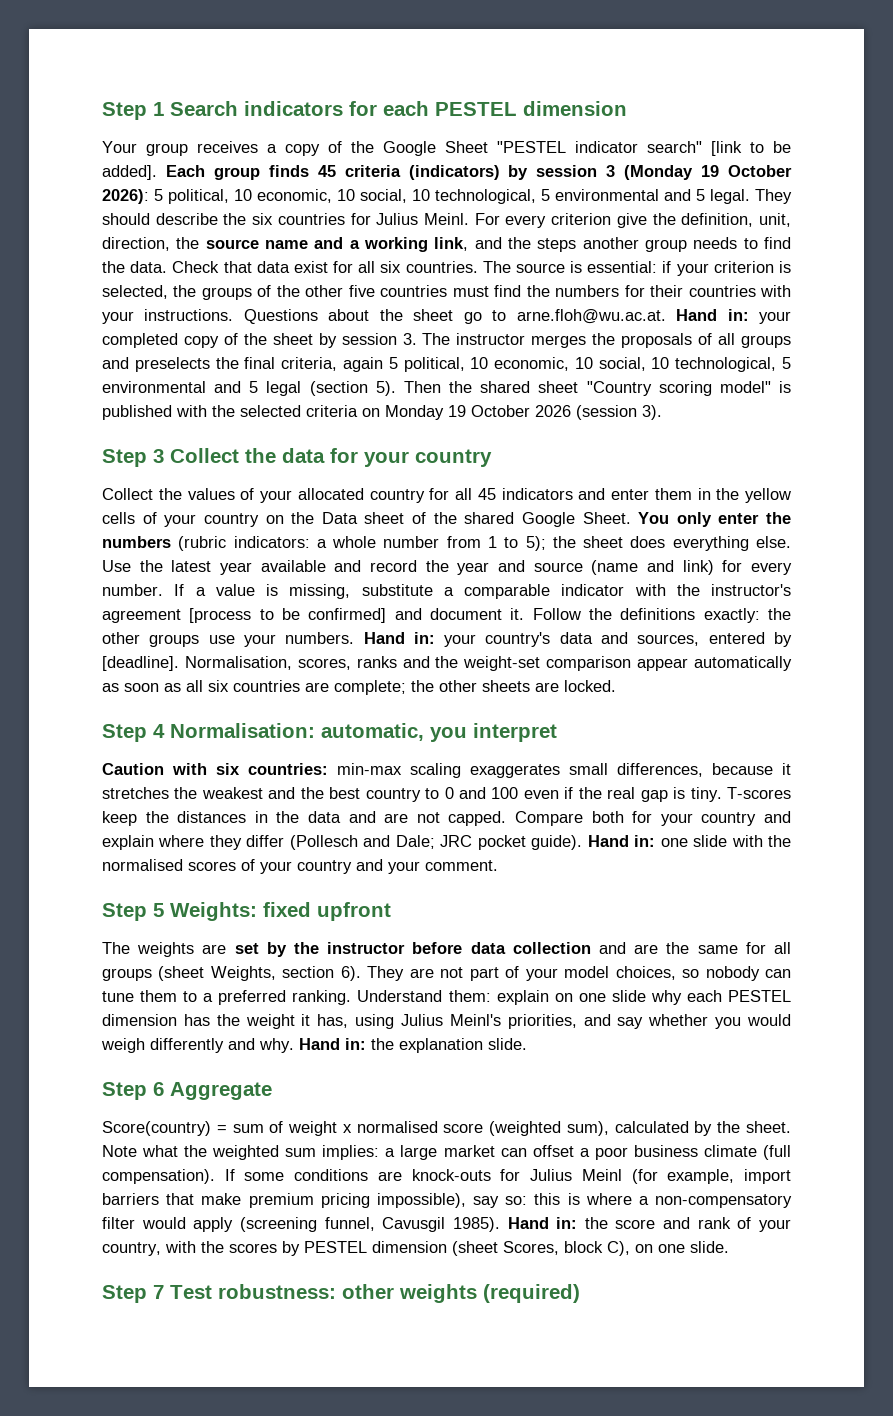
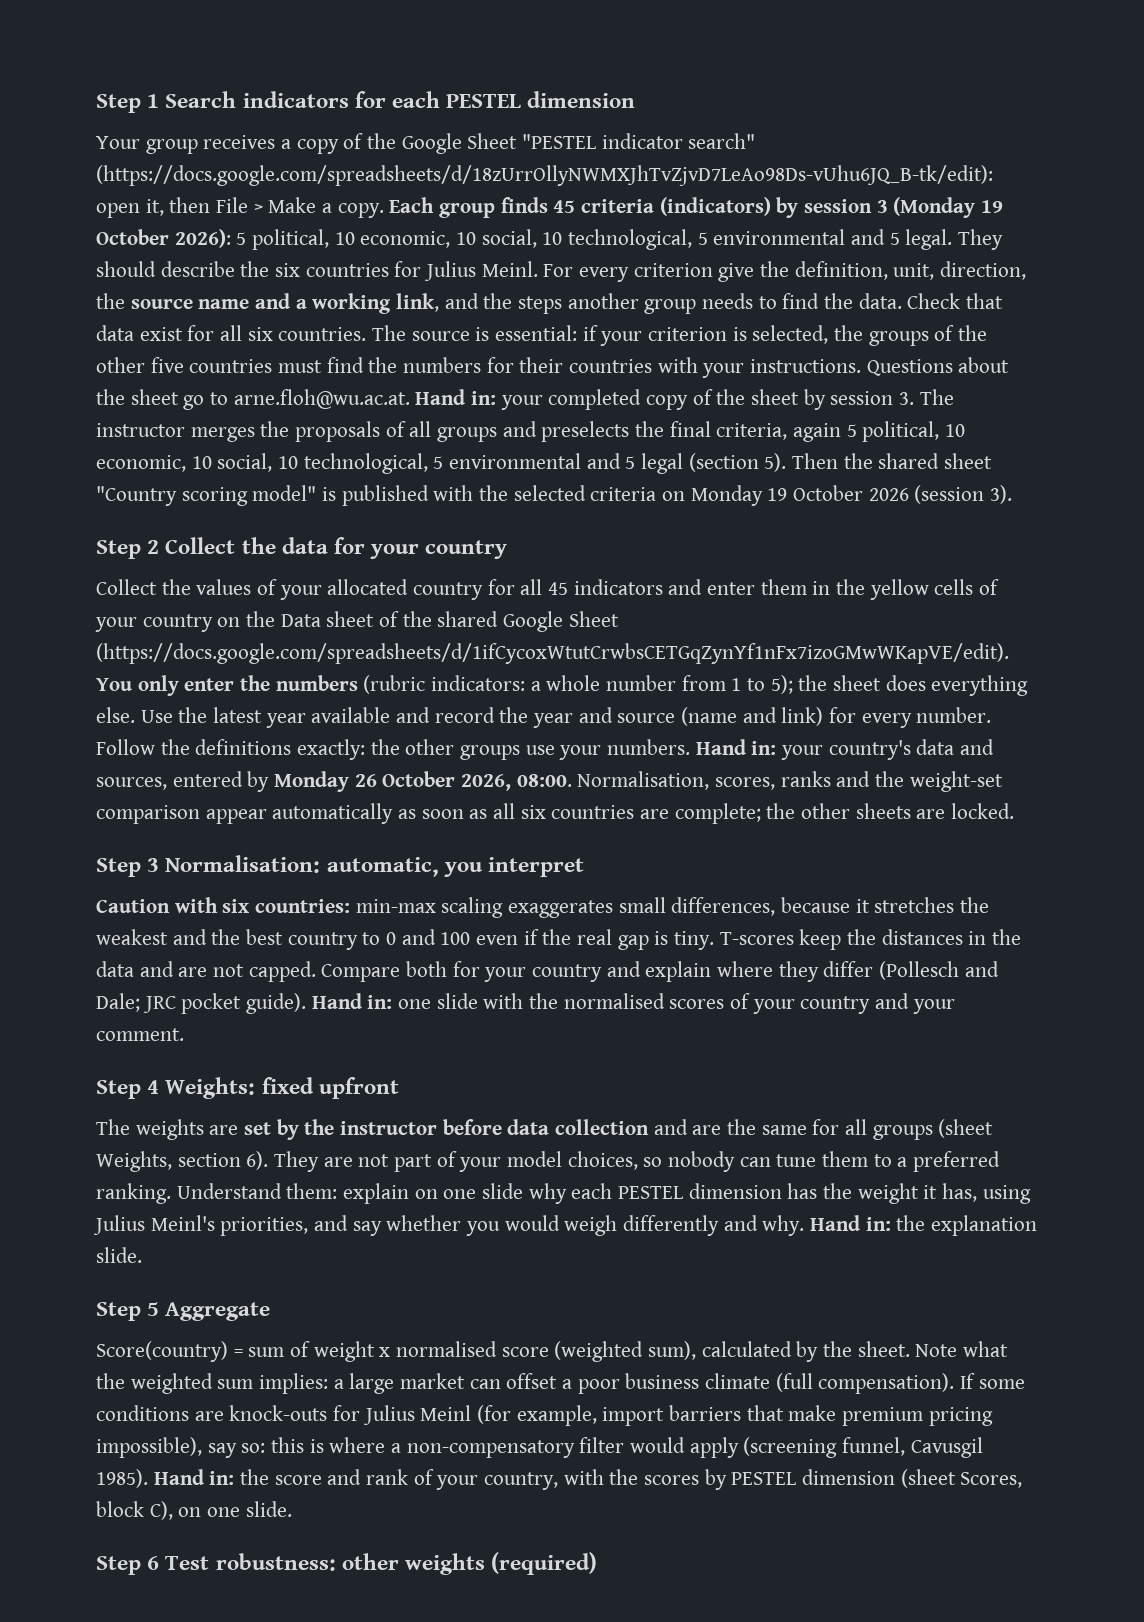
[711,141,791,156] [102,165,157,180] [link to be added]. -> [96,165,993,186] [96,197,384,218] (https://docs.google.com/spreadsheets/d/18zUrrOllyNWMXJhTvZjvD7LeAo98Ds-vUhu6JQ_B-tk/edit): open it, then File > Make a copy.
[153,449,164,463] 3 -> [147,540,160,554] 2
[582,512,631,524] Sheet. -> [568,611,619,627] [96,643,1009,664] Sheet (https://docs.google.com/spreadsheets/d/1ifCycoxWtutCrwbsCETGqZynYf1nFx7izoGMwWKapVE/edit).
[174,584,791,599] [102,608,525,623] If a value is missing, substitute a comparable indicator with the instructor's agreement [process to be confirmed] and document it. -> (992, 715) none
[102,656,179,671] [deadline]. -> [274,771,572,792] Monday 26 October 2026, 08:00.
[153,724,165,738] 4 -> [147,858,160,872] 3
[153,903,164,917] 5 -> [147,1080,160,1094] 4
[153,1082,164,1096] 6 -> [147,1302,160,1316] 5
[153,1285,164,1299] 7 -> [147,1556,160,1570] 6

